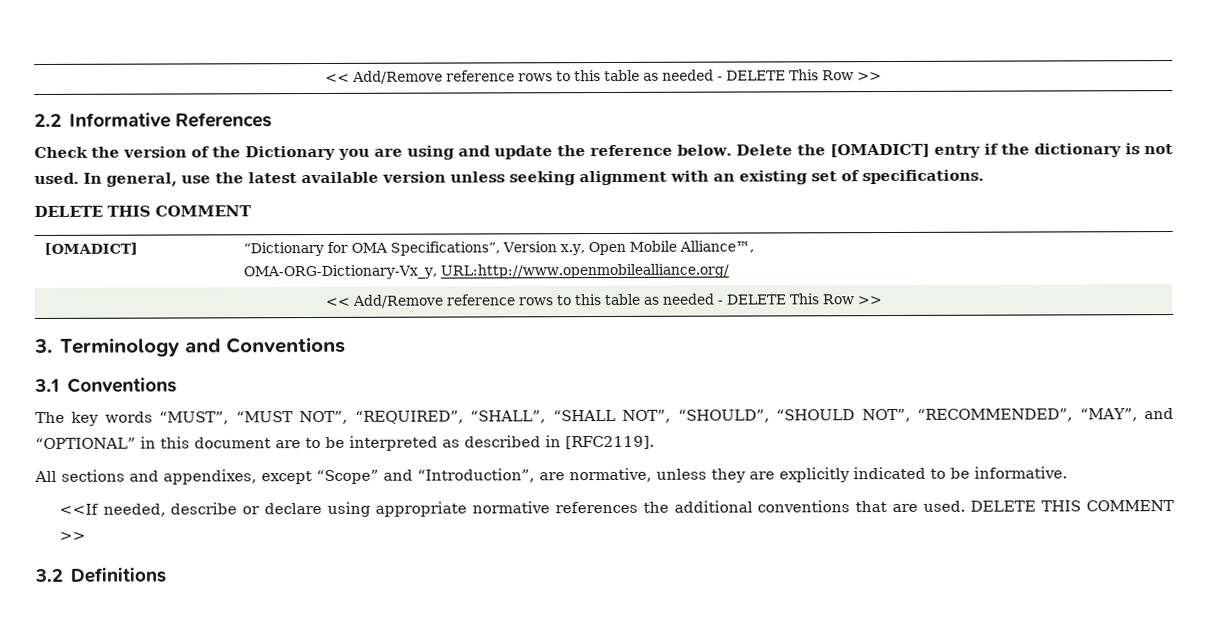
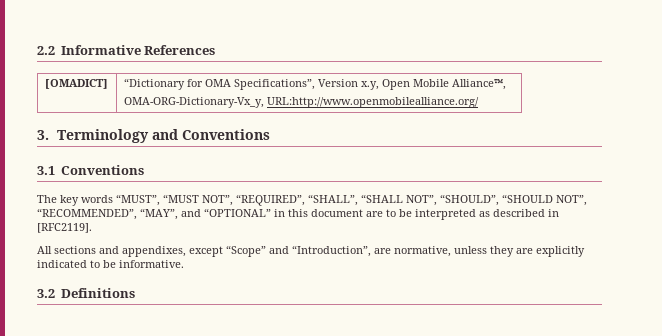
[325,69,882,84] [34,112,272,128] [34,143,1174,161] [34,169,984,187] [34,205,252,217] << Add/Remove reference rows to this table as needed - DELETE This Row >> // 2.2 Informative References // Check the version of the Dictionary you are using and update the reference below. Delete the [OMADICT] entry if the dictionary is not used. In general, use the latest available version unless seeking alignment with an existing set of specifications. // DELETE THIS COMMENT -> [37,45,216,55] 2.2 Informative References
[325,293,882,308] // << Add/Remove reference rows to this table as needed - DELETE This Row >> -> (479, 102) none
[58,500,1174,517] [58,531,86,541] // <<If needed, describe or declare using appropriate normative references the additional conventions that are used. DELETE THIS COMMENT >> -> (184, 264) none

